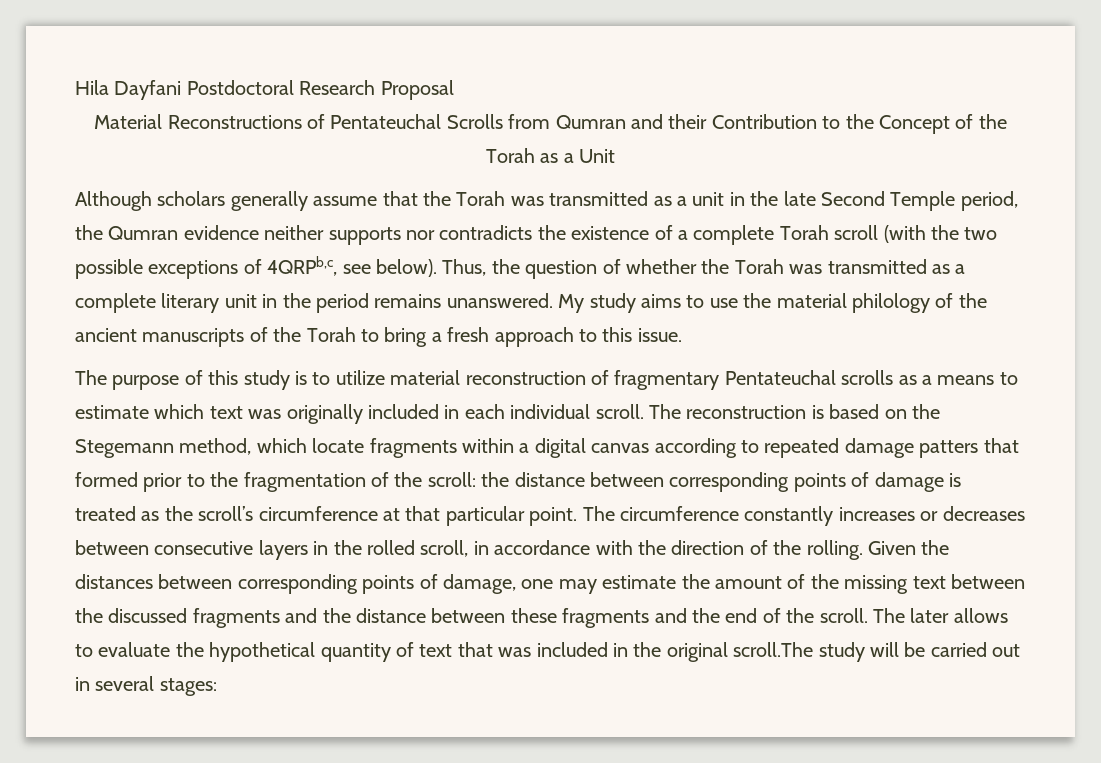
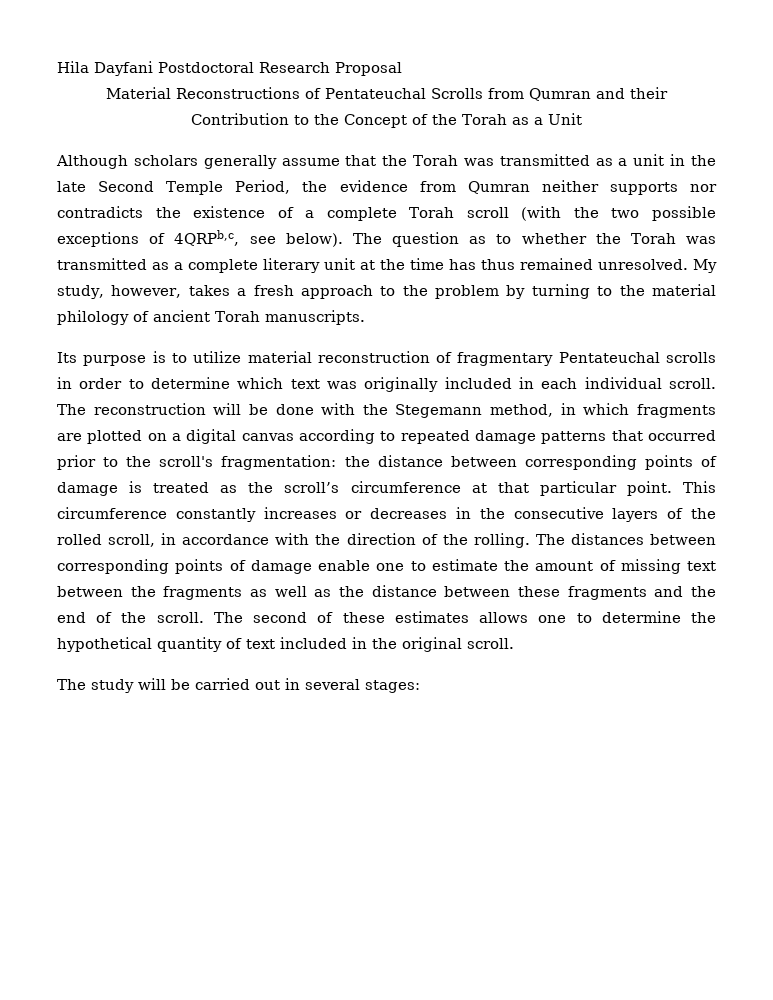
[960,191,1018,211] [75,225,259,240] period, the Qumran evidence -> [235,180,530,194] Period, the evidence from Qumran
[442,259,621,279] Thus, the question of -> [352,232,512,247] The question as to
[262,293,987,313] [75,327,682,347] [75,370,290,390] in the period remains unanswered. My study aims to use the material philology of the ancient manuscripts of the Torah to bring a fresh approach to this issue. // The purpose of this study -> [360,258,717,273] [57,284,717,299] [57,310,365,325] [57,352,147,366] at the time has thus remained unresolved. My study, however, takes a fresh approach to the problem by turning to the material philology of ancient Torah manuscripts. // Its purpose
[898,372,1018,385] [75,405,149,419] as a means to estimate -> [57,377,230,389] in order to determine
[811,404,940,419] [75,438,514,458] is based on the Stegemann method, which locate fragments within -> [213,403,716,418] [57,430,167,444] will be done with the Stegemann method, in which fragments are plotted on
[919,438,1019,458] [75,472,476,492] patters that formed prior to the fragmentation of the scroll: -> [541,430,716,444] [57,455,337,470] patterns that occurred prior to the scroll's fragmentation:
[582,506,615,521] The -> [683,481,716,493] This
[75,540,149,555] between -> [456,507,505,519] in the
[313,541,329,555] in -> [667,508,684,519] of
[867,540,950,555] Given the -> [535,534,565,545] The
[442,574,597,594] damage, one may -> [250,560,426,574] damage enable one to
[810,574,839,589] the -> (616, 565) none
[108,608,318,628] discussed fragments and -> [163,586,332,600] fragments as well as
[910,608,1008,623] [75,642,171,657] later allows to evaluate -> [253,611,681,623] second of these estimates allows one to determine
[457,642,532,657] that was -> (275, 644) none
[733,642,814,657] scroll.The -> [467,638,514,649] [57,679,86,690] scroll. // The

